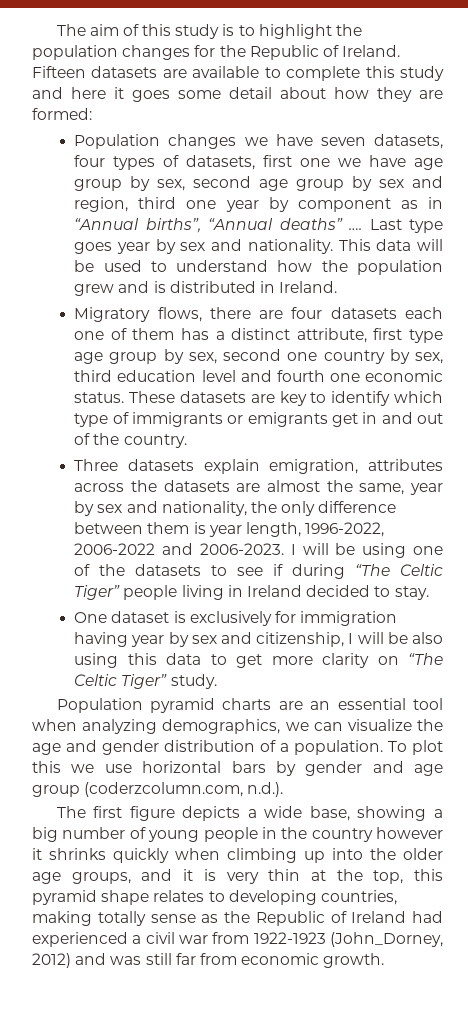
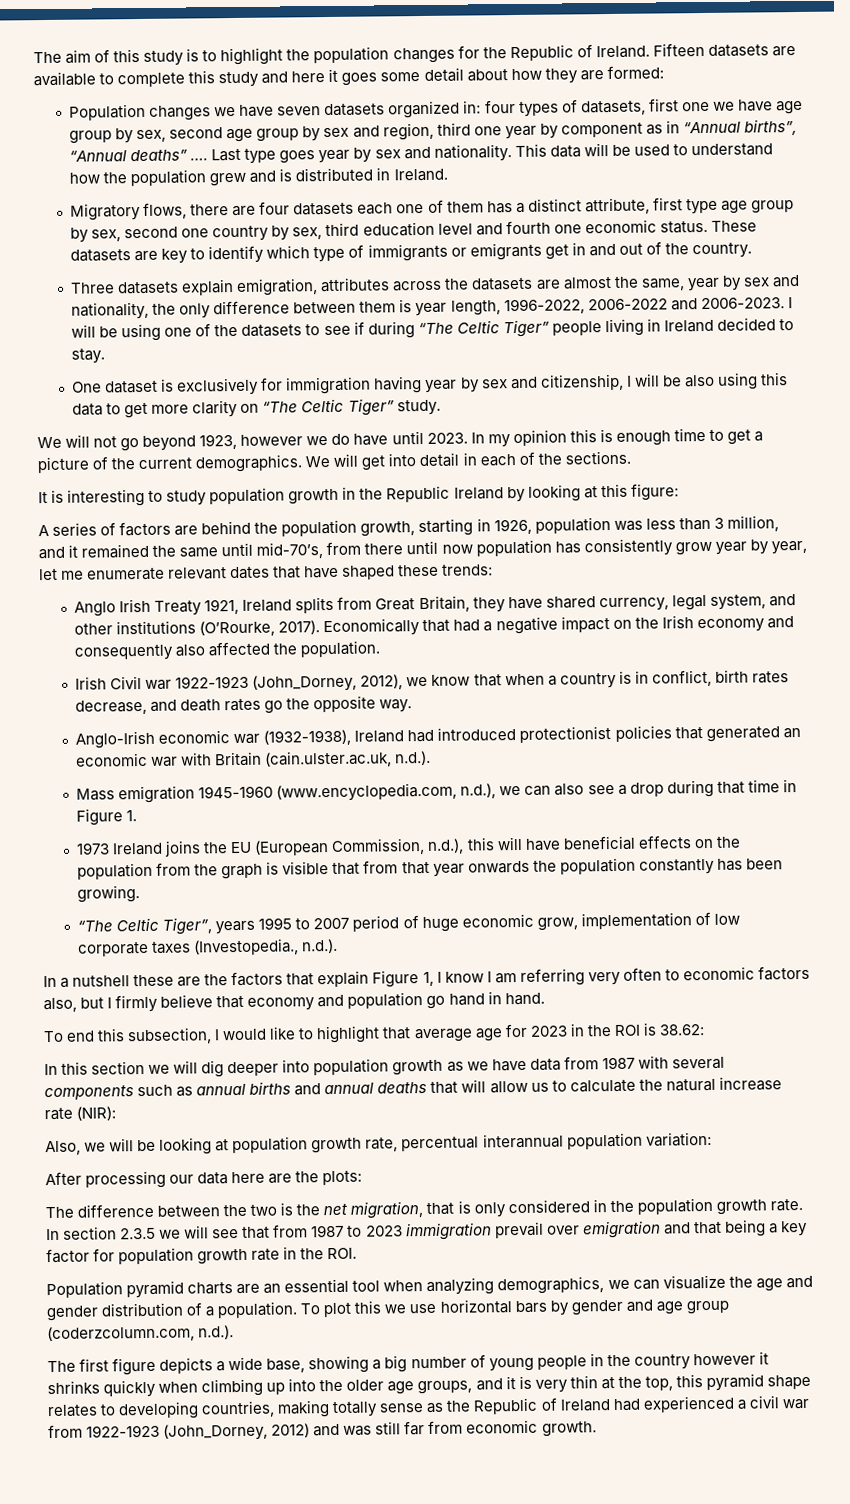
[374,134,444,149] datasets, -> [324,100,482,119] datasets organized in:
(217, 681) none -> [37,427,764,452] [37,450,631,474] [38,483,679,507] [38,515,779,537] [38,538,807,560] [39,564,494,581] [74,594,796,617] [74,615,794,637] [74,640,381,661] [75,669,789,692] [75,695,413,715] [75,725,801,749] [75,750,432,768] [76,779,797,804] [76,808,138,826] [76,835,741,857] [77,857,783,880] [77,885,141,903] [77,911,740,935] [78,938,339,957] [43,965,810,988] [43,991,545,1013] [43,1022,705,1045] [44,1055,725,1078] [44,1076,782,1101] [44,1106,117,1121] [45,1131,712,1156] [45,1170,363,1189] [45,1197,803,1219] [46,1219,808,1241] [46,1246,358,1265] // We will not go beyond 1923, however we do have until 2023. In my opinion this is enough time to get a picture of the current demographics. We will get into detail in each of the sections. // It is interesting to study population growth in the Republic Ireland by looking at this figure: // A series of factors are behind the population growth, starting in 1926, population was less than 3 million, and it remained the same until mid-70’s, from there until now population has consistently grow year by year, let me enumerate relevant dates that have shaped these trends: // Anglo Irish Treaty 1921, Ireland splits from Great Britain, they have shared currency, legal system, and other institutions (O’Rourke, 2017). Economically that had a negative impact on the Irish economy and consequently also affected the population. // Irish Civil war 1922-1923 (John_Dorney, 2012), we know that when a country is in conflict, birth rates decrease, and death rates go the opposite way. // Anglo-Irish economic war (1932-1938), Ireland had introduced protectionist policies that generated an economic war with Britain (cain.ulster.ac.uk, n.d.). // Mass emigration 1945-1960 (www.encyclopedia.com, n.d.), we can also see a drop during that time in Figure 1. // 1973 Ireland joins the EU (European Commission, n.d.), this will have beneficial effects on the population from the graph is visible that from that year onwards the population constantly has been growing. // “The Celtic Tiger”, years 1995 to 2007 period of huge economic grow, implementation of low corporate taxes (Investopedia., n.d.). // In a nutshell these are the factors that explain Figure 1, I know I am referring very often to economic factors also, but I firmly believe that economy and population go hand in hand. // To end this subsection, I would like to highlight that average age for 2023 in the ROI is 38.62: // In this section we will dig deeper into population growth as we have data from 1987 with several components such as annual births and annual deaths that will allow us to calculate the natural increase rate (NIR): // Also, we will be looking at population growth rate, percentual interannual population variation: // After processing our data here are the plots: // The difference between the two is the net migration, that is only considered in the population growth rate. In section 2.3.5 we will see that from 1987 to 2023 immigration prevail over emigration and that being a key factor for population growth rate in the ROI.

